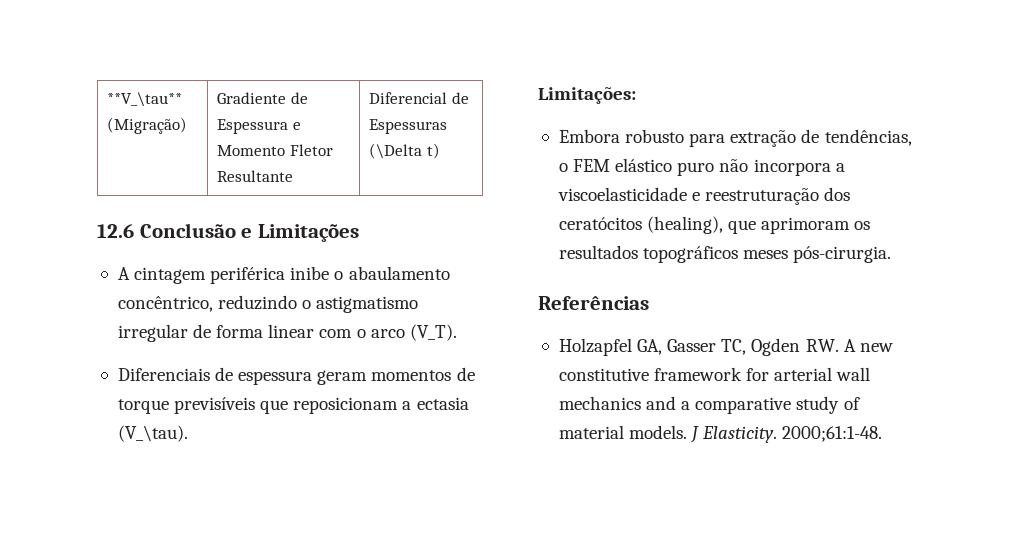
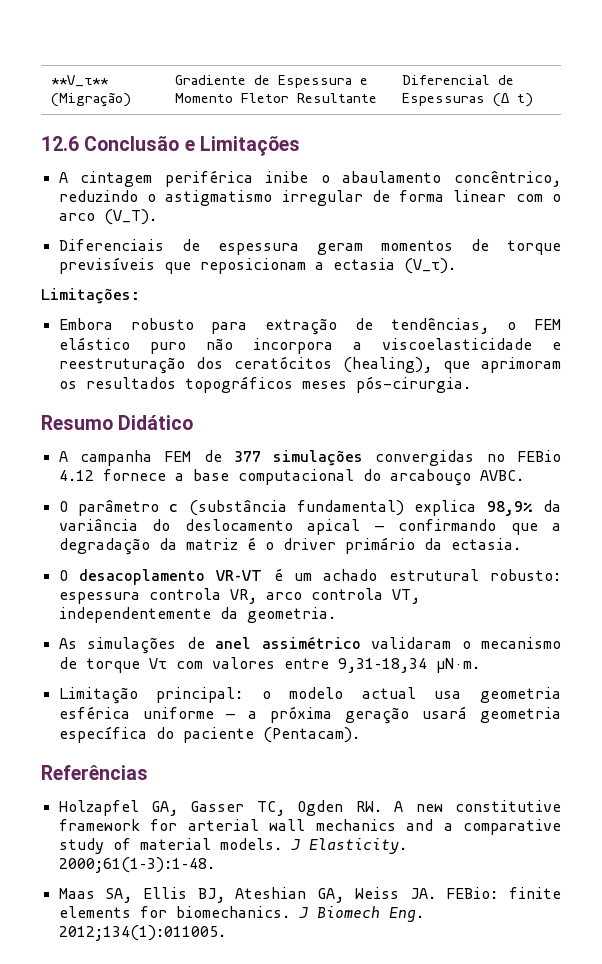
[107,92,183,107] **V_\tau** -> [50,75,108,87] **V_τ**
[369,143,423,159] (\Delta -> [492,93,509,107] (Δ
[117,425,188,442] (V_\tau). -> [403,258,456,274] (V_τ).
(892, 254) none -> [41,415,194,430] [58,450,561,466] [58,469,524,486] [58,500,561,516] [58,519,561,535] [58,537,521,555] [58,568,561,585] [58,588,420,604] [58,607,336,623] [58,636,561,654] [58,657,480,673] [58,687,561,704] [58,706,561,724] [58,726,360,743] // Resumo Didático // A campanha FEM de 377 simulações convergidas no FEBio 4.12 fornece a base computacional do arcabouço AVBC. // O parâmetro c (substância fundamental) explica 98,9% da variância do deslocamento apical — confirmando que a degradação da matriz é o driver primário da ectasia. // O desacoplamento VR–VT é um achado estrutural robusto: espessura controla VR, arco controla VT, independentemente da geometria. // As simulações de anel assimétrico validaram o mecanismo de torque Vτ com valores entre 9,31–18,34 μN·m. // Limitação principal: o modelo actual usa geometria esférica uniforme — a próxima geração usará geometria específica do paciente (Pentacam).
[782,426,883,442] 2000;61:1-48. -> [58,857,215,873] [58,887,561,903] [58,906,424,922] [58,925,226,941] 2000;61(1–3):1–48. // Maas SA, Ellis BJ, Ateshian GA, Weiss JA. FEBio: finite elements for biomechanics. J Biomech Eng. 2012;134(1):011005.

